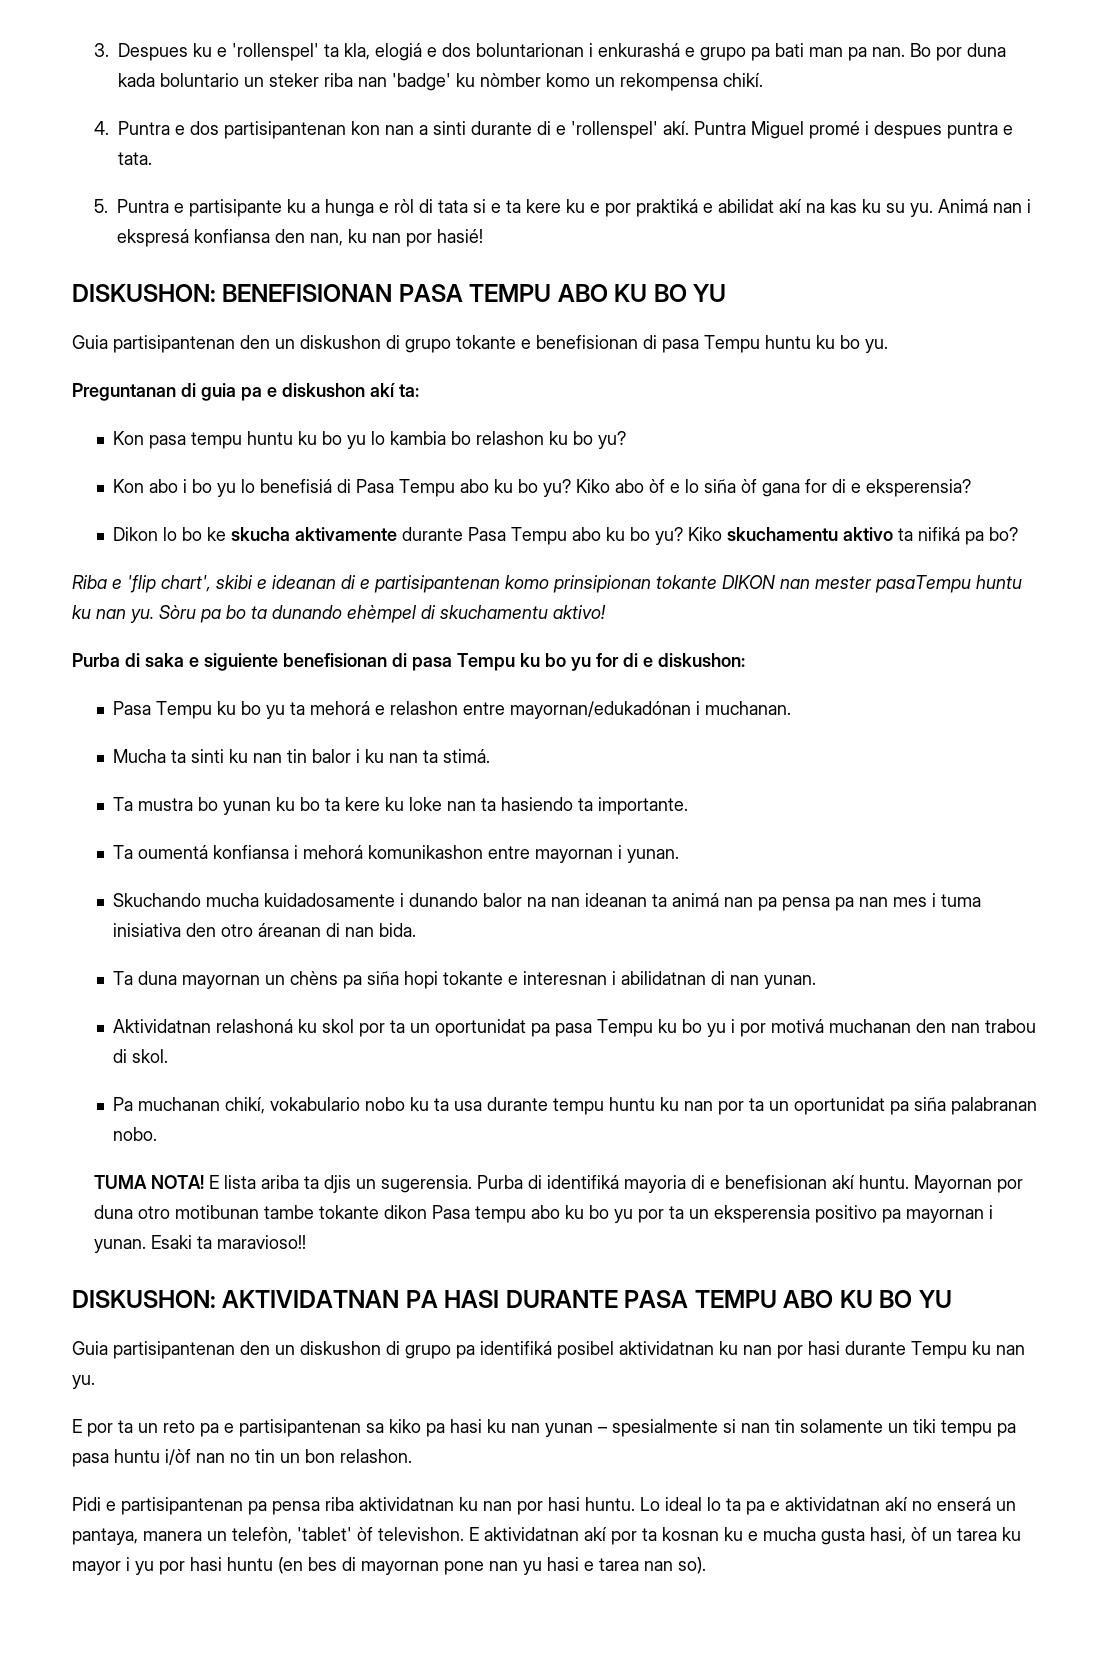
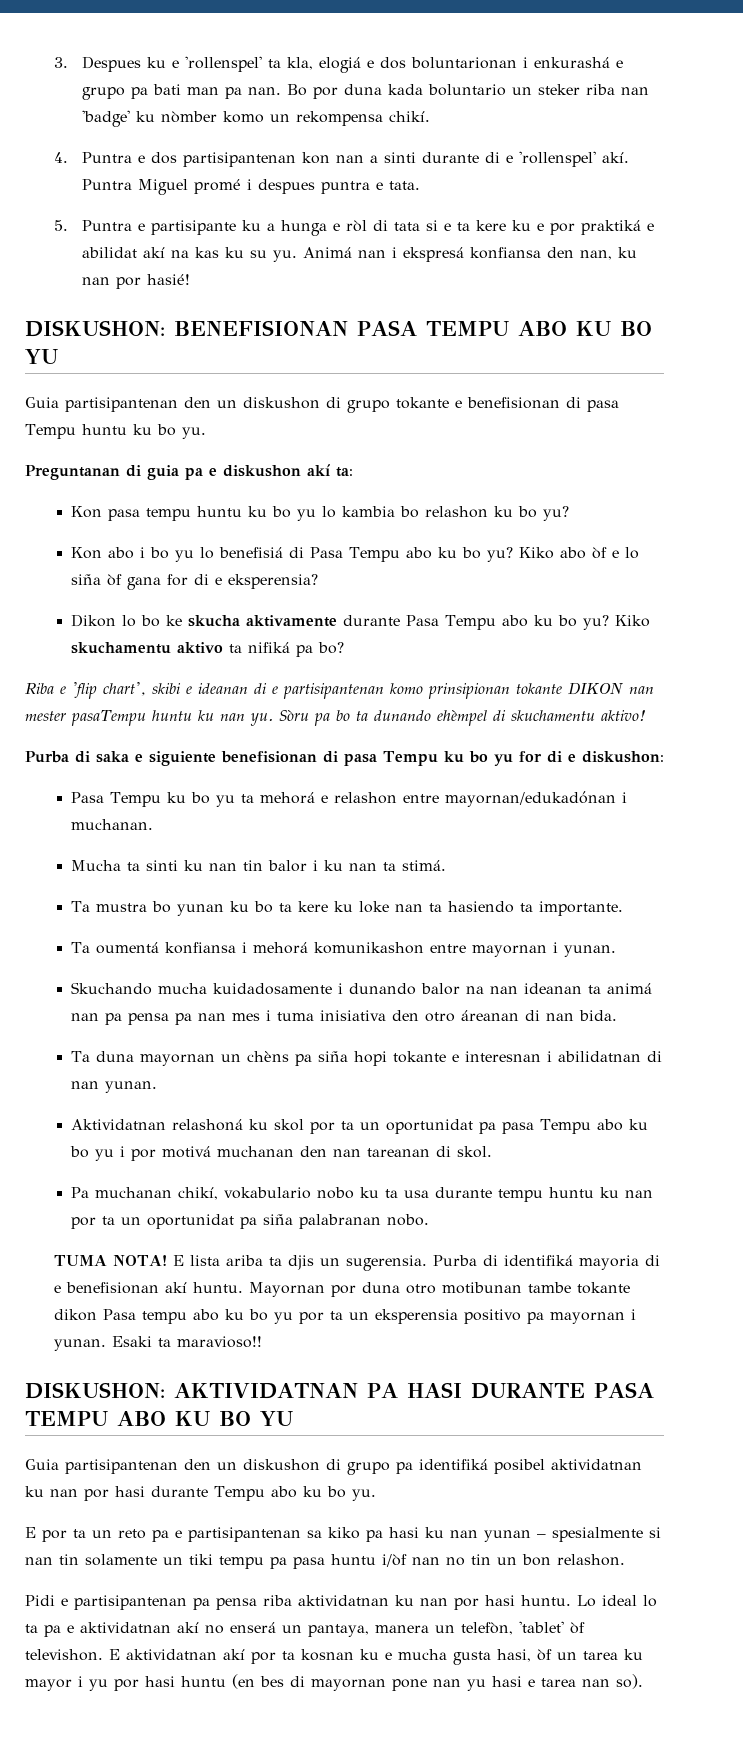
(654, 1028) none -> [597,1119,624,1131] abo
[985,1019,1037,1033] trabou -> [367,1148,431,1157] tareanan
[972,1341,1025,1355] ku nan -> [270,1486,346,1498] abo ku bo

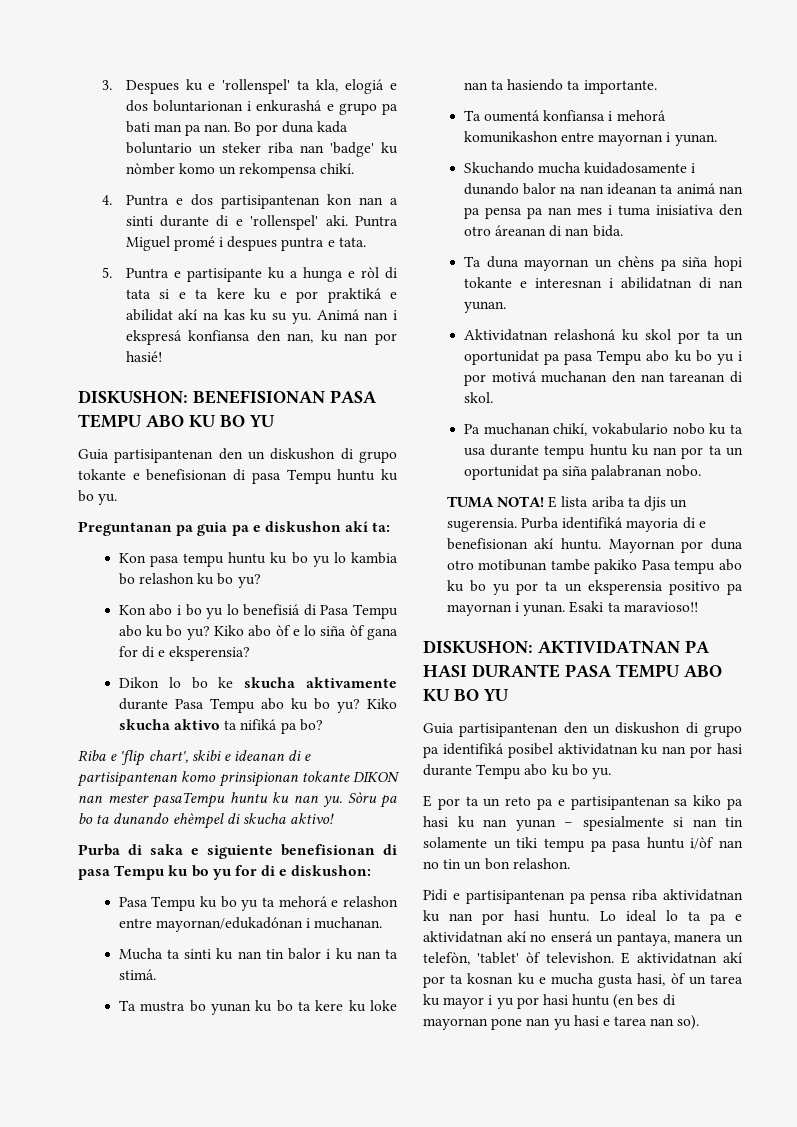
[602,152,630,163] akí. -> [325,215,348,226] aki.
[126,465,141,477] di -> [176,525,194,536] pa
[71,642,172,654] skuchamentu -> [118,719,170,730] skucha
[510,710,595,721] skuchamentu -> [242,813,286,824] skucha
[482,1255,498,1266] di -> (559, 523) none
[576,1282,630,1294] [53,1309,97,1321] tokante dikon -> [594,559,638,574] pakiko

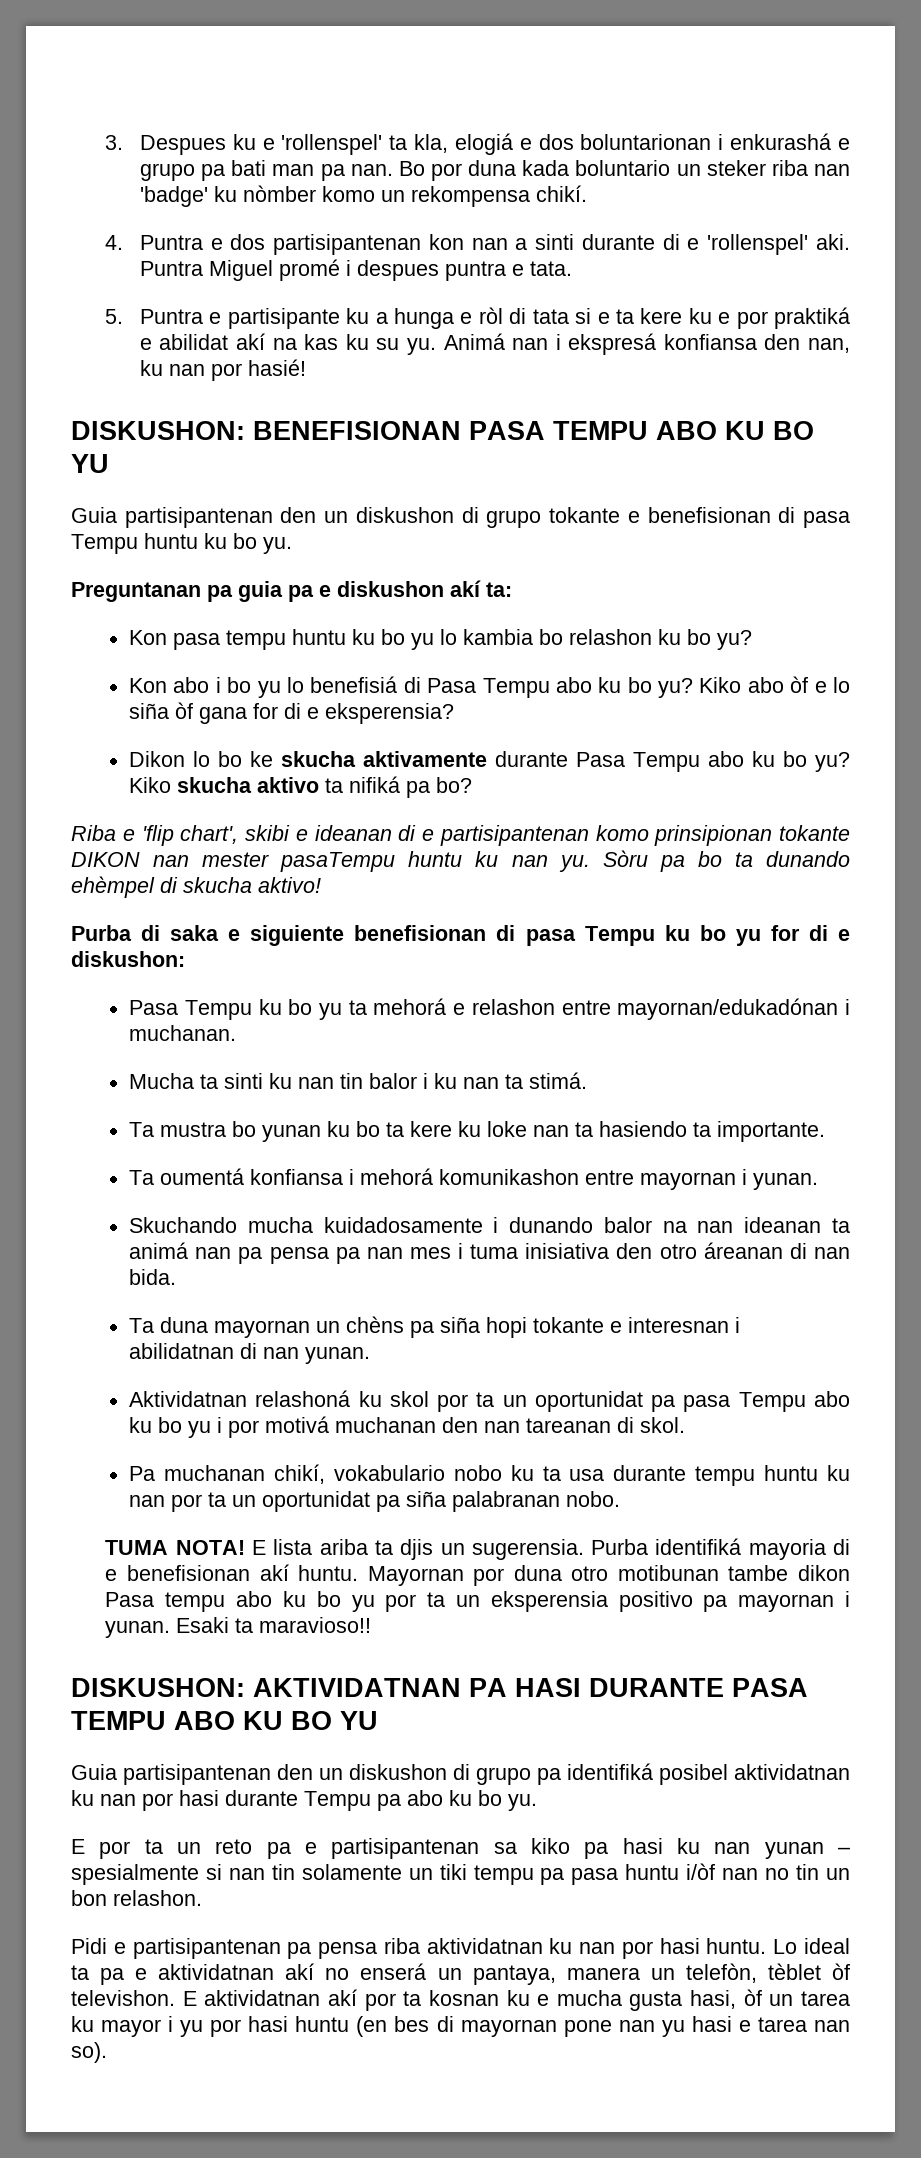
[594,559,638,574] pakiko -> [798,1565,850,1581] dikon
(522, 771) none -> [377,1794,401,1811] pa
[665,910,678,921] lo -> (850, 1946) none
[477,952,519,964] 'tablet' -> [767,1963,821,1980] tèblet

